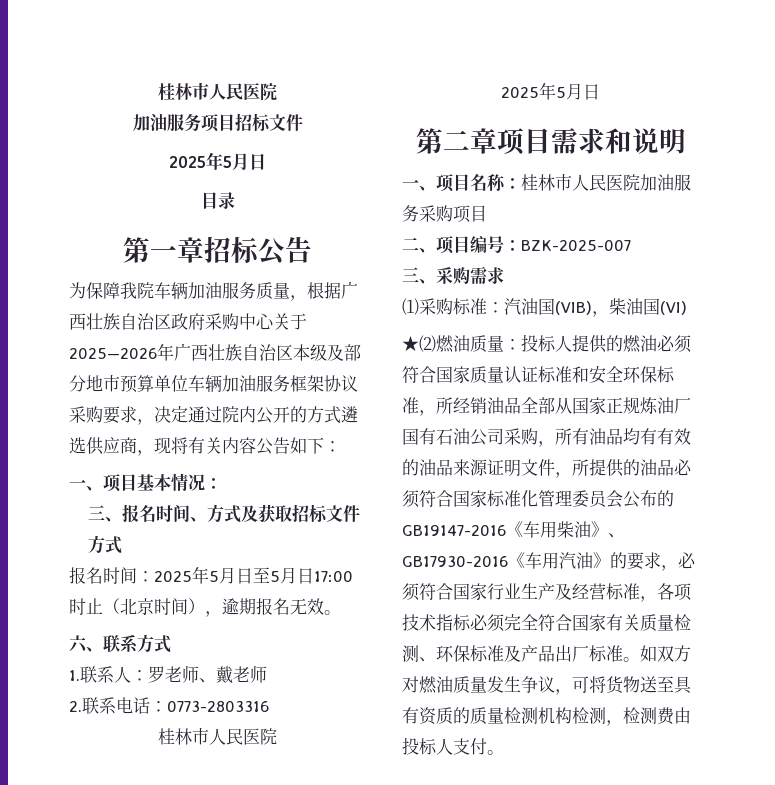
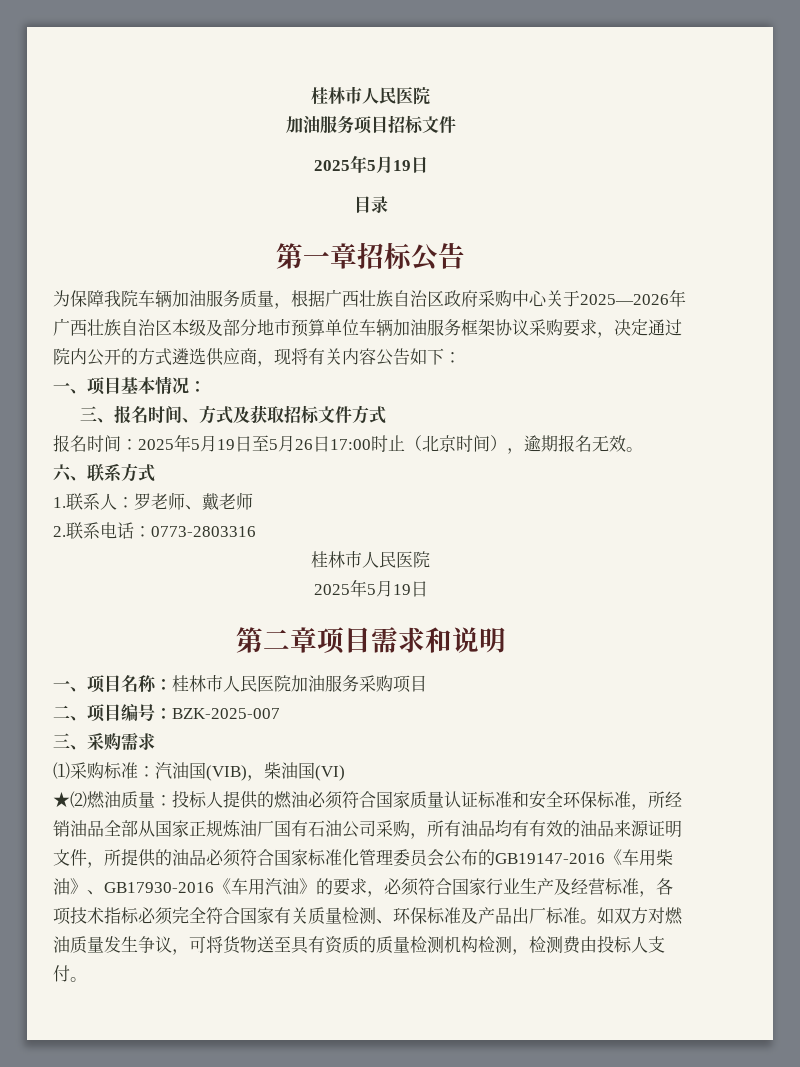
(249, 162) none -> [392,160,411,171] 19
(236, 575) none -> [217,439,235,450] 19
(297, 575) none -> [295,439,313,450] 26
(583, 91) none -> [392,584,411,595] 19

